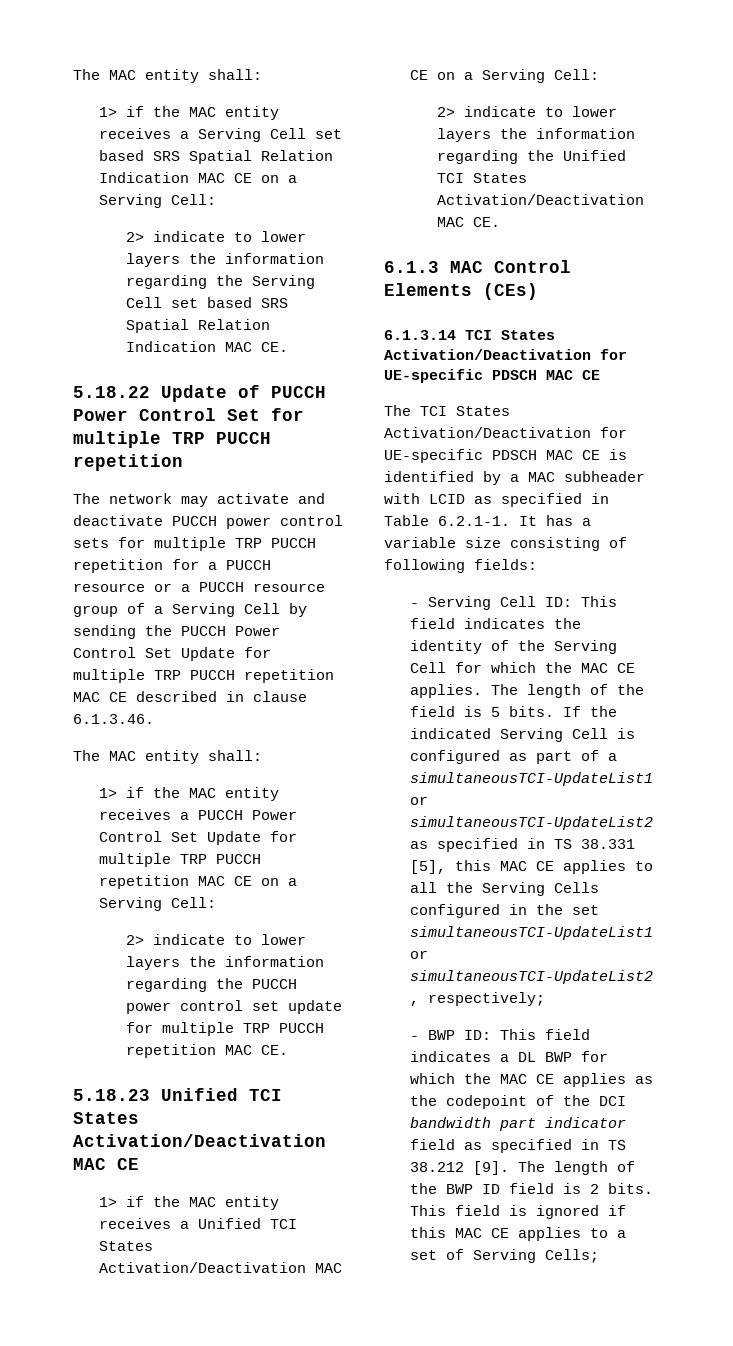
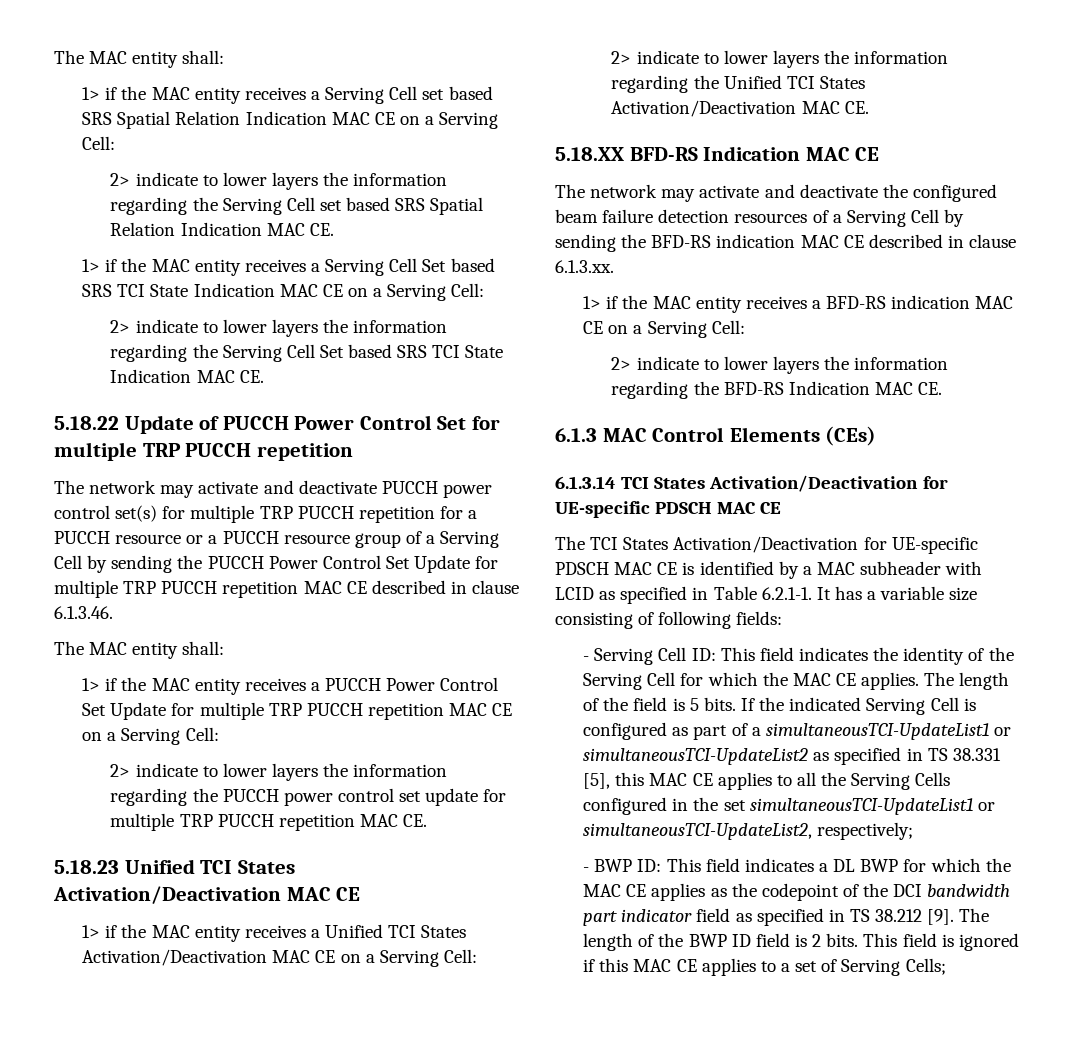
(288, 347) none -> [82,258,495,276] [82,283,485,301] [110,319,448,337] [110,344,504,362] [110,369,264,383] // 1> if the MAC entity receives a Serving Cell Set based SRS TCI State Indication MAC CE on a Serving Cell: // 2> indicate to lower layers the information regarding the Serving Cell Set based SRS TCI State Indication MAC CE.
[73,538,109,548] sets -> [115,505,158,522] set(s)
(500, 222) none -> [555,146,880,161] [555,184,997,202] [555,209,965,227] [555,234,1017,252] [555,260,614,273] [583,295,1014,313] [583,320,745,338] [611,356,949,374] [611,381,943,399] // 5.18.XX BFD-RS Indication MAC CE // The network may activate and deactivate the configured beam failure detection resources of a Serving Cell by sending the BFD-RS indication MAC CE described in clause 6.1.3.xx. // 1> if the MAC entity receives a BFD-RS indication MAC CE on a Serving Cell: // 2> indicate to lower layers the information regarding the BFD-RS Indication MAC CE.

